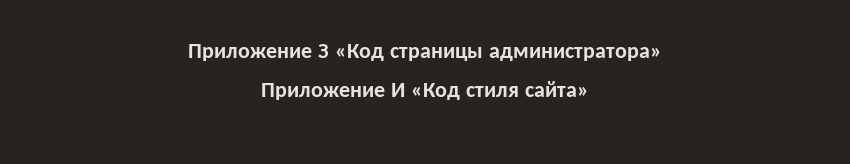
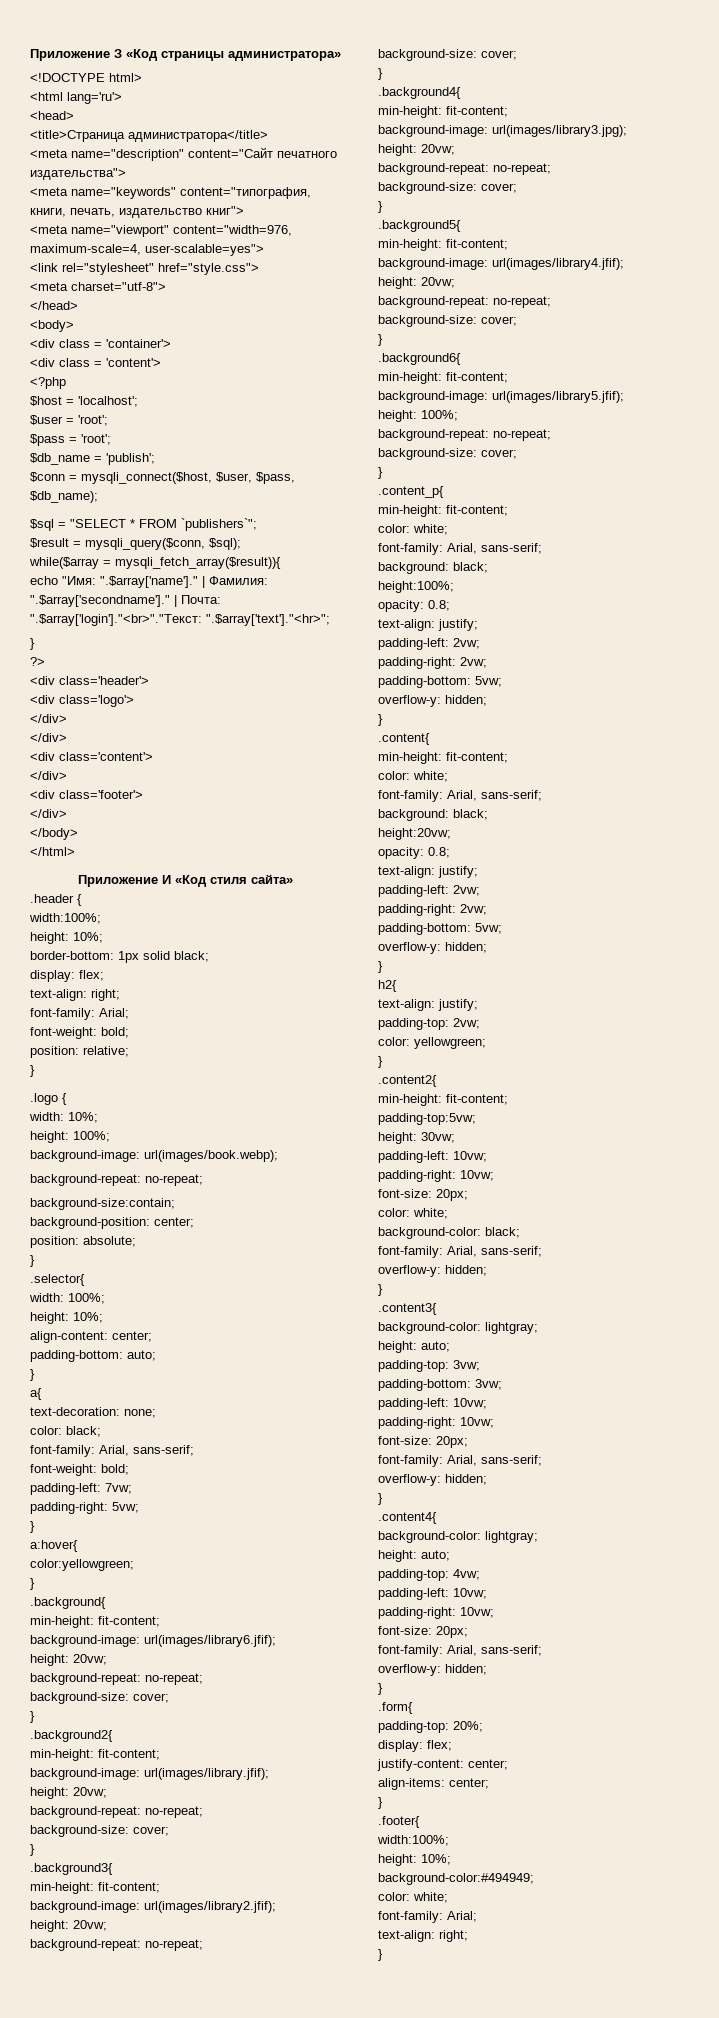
(662, 54) none -> [30,73,142,82] [30,92,122,104] [30,111,74,120] [30,130,268,142] [30,147,337,161] [30,168,126,180] [30,187,311,199] [30,206,244,218] [30,225,292,237] [30,244,264,256] [30,263,259,275] [30,282,166,291] [30,301,78,310] [30,320,74,332] [30,339,171,348] [30,358,161,367] [30,377,66,389] [30,396,138,407] [30,415,108,426] [30,434,111,446] [30,453,155,465] [30,472,295,484] [30,491,98,503] [30,518,257,531] [30,538,241,550] [29,557,281,569] [30,576,268,588] [30,595,221,607] [30,614,330,626] [30,638,35,650] [30,657,45,666] [30,676,149,685] [30,695,134,707] [30,714,67,723] [30,733,67,742] [30,752,153,761] [30,771,67,780] [30,790,143,799] [30,809,67,818] [30,828,78,840] [30,847,75,856] // <!DOCTYPE html> // <html lang='ru'> // <head> // <title>Страница администратора</title> // <meta name="description" content="Сайт печатного издательства"> // <meta name="keywords" content="типография, книги, печать, издательство книг"> // <meta name="viewport" content="width=976, maximum-scale=4, user-scalable=yes"> // <link rel="stylesheet" href="style.css"> // <meta charset="utf-8"> // </head> // <body> // <div class = 'container'> // <div class = 'content'> // <?php // $host = 'localhost'; // $user = 'root'; // $pass = 'root'; // $db_name = 'publish'; // $conn = mysqli_connect($host, $user, $pass, $db_name); // $sql = "SELECT * FROM `publishers`"; // $result = mysqli_query($conn, $sql); // while($array = mysqli_fetch_array($result)){ // echo "Имя: ".$array['name']." | Фамилия: ".$array['secondname']." | Почта: ".$array['login']."<br>"."Текст: ".$array['text']."<hr>"; // } // ?> // <div class='header'> // <div class='logo'> // </div> // </div> // <div class='content'> // </div> // <div class='footer'> // </div> // </body> // </html>
(589, 89) none -> [30,894,82,906] [29,913,101,924] [30,932,103,944] [30,951,209,963] [30,970,104,982] [30,989,120,1001] [30,1008,129,1020] [30,1027,129,1039] [30,1046,129,1058] [30,1065,35,1077] [30,1093,67,1105] [29,1112,98,1123] [30,1131,110,1143] [30,1150,278,1162] [30,1174,203,1186] [30,1198,175,1210] [30,1217,194,1229] [30,1236,136,1248] [30,1255,35,1267] [30,1274,85,1286] [29,1293,105,1304] [30,1312,103,1324] [30,1331,152,1343] [30,1350,156,1362] [30,1369,35,1381] [30,1388,42,1400] [30,1407,156,1418] [30,1426,101,1437] [30,1445,194,1457] [30,1464,129,1476] [30,1483,132,1495] [30,1502,139,1514] [30,1521,35,1533] [30,1540,78,1552] [30,1559,134,1571] [30,1578,35,1590] [30,1597,106,1609] [30,1616,160,1628] [30,1635,276,1647] [30,1654,107,1666] [30,1673,203,1685] [30,1692,169,1704] [30,1711,35,1723] [30,1730,113,1742] [30,1749,160,1761] [30,1768,269,1780] [30,1787,107,1799] [30,1806,203,1818] [30,1825,169,1837] [30,1844,35,1856] [30,1863,113,1875] [30,1882,160,1894] [30,1901,276,1913] [30,1920,107,1932] [30,1939,203,1951] [378,49,517,61] [378,68,383,80] [378,87,461,99] [378,106,508,118] [378,125,627,137] [378,144,455,156] [378,163,551,175] [378,182,517,194] [378,201,383,213] [378,220,461,232] [378,239,508,251] [378,258,624,270] [378,277,455,289] [378,296,551,308] [378,315,517,327] [378,334,383,346] [378,353,461,365] [378,372,508,384] [378,391,624,403] [378,410,458,422] [378,429,551,441] [378,448,517,460] [378,467,383,479] [378,486,444,498] [378,505,508,517] [378,524,448,535] [378,543,542,555] [378,562,488,574] [378,581,454,593] [378,600,450,612] [378,619,478,631] [378,638,480,650] [378,657,487,669] [378,676,502,688] [378,695,487,707] [378,714,383,726] [378,733,430,745] [378,752,508,764] [378,771,448,782] [378,790,542,802] [378,809,488,821] [378,828,451,840] [378,847,450,859] [378,866,478,878] [378,885,480,897] [378,904,487,916] [378,923,502,935] [378,942,487,954] [378,961,383,973] [378,980,397,992] [378,999,478,1011] [378,1018,480,1030] [378,1037,486,1049] [378,1056,383,1068] [378,1075,437,1087] [378,1094,508,1106] [378,1113,476,1125] [378,1132,455,1144] [378,1151,487,1163] [378,1170,494,1182] [378,1189,468,1201] [378,1208,448,1219] [378,1227,520,1239] [378,1246,542,1258] [378,1265,487,1277] [378,1284,383,1296] [378,1303,437,1315] [378,1322,538,1334] [378,1341,450,1353] [378,1360,480,1372] [378,1379,502,1391] [378,1398,487,1410] [378,1417,494,1429] [378,1436,468,1448] [378,1455,542,1467] [378,1474,487,1486] [378,1493,383,1505] [378,1512,437,1524] [378,1531,538,1543] [378,1550,450,1562] [378,1569,480,1581] [378,1588,487,1600] [378,1607,494,1619] [378,1626,468,1638] [378,1645,542,1657] [378,1664,487,1676] [378,1683,383,1695] [378,1702,413,1714] [378,1721,483,1733] [378,1740,452,1752] [377,1759,508,1771] [378,1778,489,1790] [378,1797,383,1809] [378,1816,420,1828] [377,1835,449,1846] [378,1854,451,1866] [378,1873,534,1885] [378,1892,448,1903] [378,1911,477,1923] [378,1930,468,1942] [378,1949,383,1961] // .header { // width:100%; // height: 10%; // border-bottom: 1px solid black; // display: flex; // text-align: right; // font-family: Arial; // font-weight: bold; // position: relative; // } // .logo { // width: 10%; // height: 100%; // background-image: url(images/book.webp); // background-repeat: no-repeat; // background-size:contain; // background-position: center; // position: absolute; // } // .selector{ // width: 100%; // height: 10%; // align-content: center; // padding-bottom: auto; // } // a{ // text-decoration: none; // color: black; // font-family: Arial, sans-serif; // font-weight: bold; // padding-left: 7vw; // padding-right: 5vw; // } // a:hover{ // color:yellowgreen; // } // .background{ // min-height: fit-content; // background-image: url(images/library6.jfif); // height: 20vw; // background-repeat: no-repeat; // background-size: cover; // } // .background2{ // min-height: fit-content; // background-image: url(images/library.jfif); // height: 20vw; // background-repeat: no-repeat; // background-size: cover; // } // .background3{ // min-height: fit-content; // background-image: url(images/library2.jfif); // height: 20vw; // background-repeat: no-repeat; // background-size: cover; // } // .background4{ // min-height: fit-content; // background-image: url(images/library3.jpg); // height: 20vw; // background-repeat: no-repeat; // background-size: cover; // } // .background5{ // min-height: fit-content; // background-image: url(images/library4.jfif); // height: 20vw; // background-repeat: no-repeat; // background-size: cover; // } // .background6{ // min-height: fit-content; // background-image: url(images/library5.jfif); // height: 100%; // background-repeat: no-repeat; // background-size: cover; // } // .content_p{ // min-height: fit-content; // color: white; // font-family: Arial, sans-serif; // background: black; // height:100%; // opacity: 0.8; // text-align: justify; // padding-left: 2vw; // padding-right: 2vw; // padding-bottom: 5vw; // overflow-y: hidden; // } // .content{ // min-height: fit-content; // color: white; // font-family: Arial, sans-serif; // background: black; // height:20vw; // opacity: 0.8; // text-align: justify; // padding-left: 2vw; // padding-right: 2vw; // padding-bottom: 5vw; // overflow-y: hidden; // } // h2{ // text-align: justify; // padding-top: 2vw; // color: yellowgreen; // } // .content2{ // min-height: fit-content; // padding-top:5vw; // height: 30vw; // padding-left: 10vw; // padding-right: 10vw; // font-size: 20px; // color: white; // background-color: black; // font-family: Arial, sans-serif; // overflow-y: hidden; // } // .content3{ // background-color: lightgray; // height: auto; // padding-top: 3vw; // padding-bottom: 3vw; // padding-left: 10vw; // padding-right: 10vw; // font-size: 20px; // font-family: Arial, sans-serif; // overflow-y: hidden; // } // .content4{ // background-color: lightgray; // height: auto; // padding-top: 4vw; // padding-left: 10vw; // padding-right: 10vw; // font-size: 20px; // font-family: Arial, sans-serif; // overflow-y: hidden; // } // .form{ // padding-top: 20%; // display: flex; // justify-content: center; // align-items: center; // } // .footer{ // width:100%; // height: 10%; // background-color:#494949; // color: white; // font-family: Arial; // text-align: right; // }

